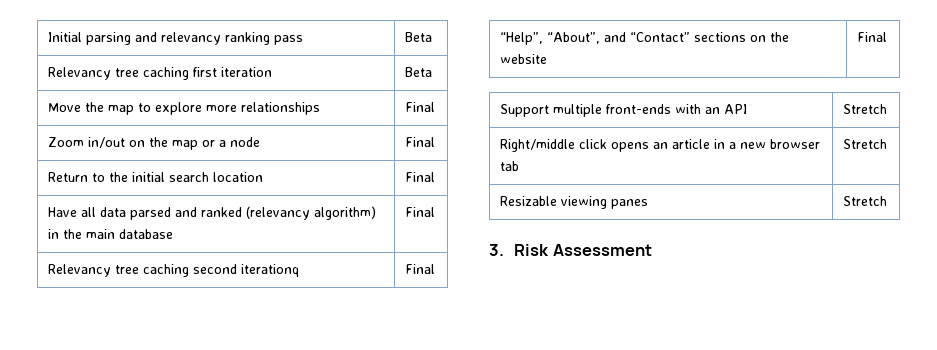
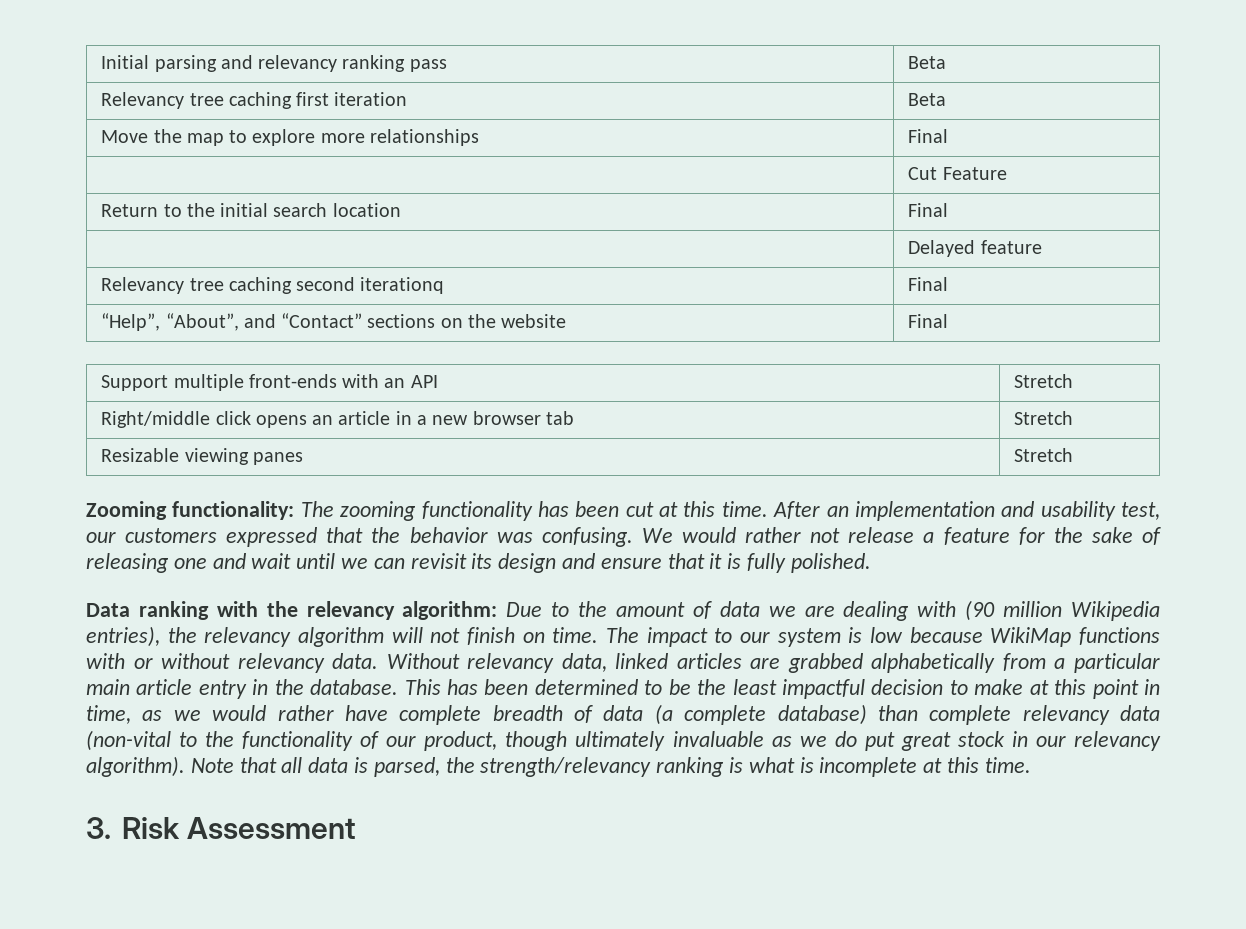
[47,137,260,150] [404,137,435,147] Zoom in/out on the map or a node | Final -> [908,167,1007,180] | Cut Feature
[47,206,376,220] [47,229,173,239] [404,207,435,217] Have all data parsed and ranked (relevancy algorithm) in the main database | Final -> [908,240,1042,257] | Delayed feature
(887, 201) none -> [86,501,1160,521] [86,527,1161,547] [86,553,871,573] [86,600,1161,621] [86,626,1160,647] [86,653,1160,673] [86,679,1161,699] [86,704,1160,725] [86,730,1161,751] [86,756,1031,777] // Zooming functionality: The zooming functionality has been cut at this time. After an implementation and usability test, our customers expressed that the behavior was confusing. We would rather not release a feature for the sake of releasing one and wait until we can revisit its design and ensure that it is fully polished. // Data ranking with the relevancy algorithm: Due to the amount of data we are dealing with (90 million Wikipedia entries), the relevancy algorithm will not finish on time. The impact to our system is low because WikiMap functions with or without relevancy data. Without relevancy data, linked articles are grabbed alphabetically from a particular main article entry in the database. This has been determined to be the least impactful decision to make at this point in time, as we would rather have complete breadth of data (a complete database) than complete relevancy data (non-vital to the functionality of our product, though ultimately invaluable as we do put great stock in our relevancy algorithm). Note that all data is parsed, the strength/relevancy ranking is what is incomplete at this time.

